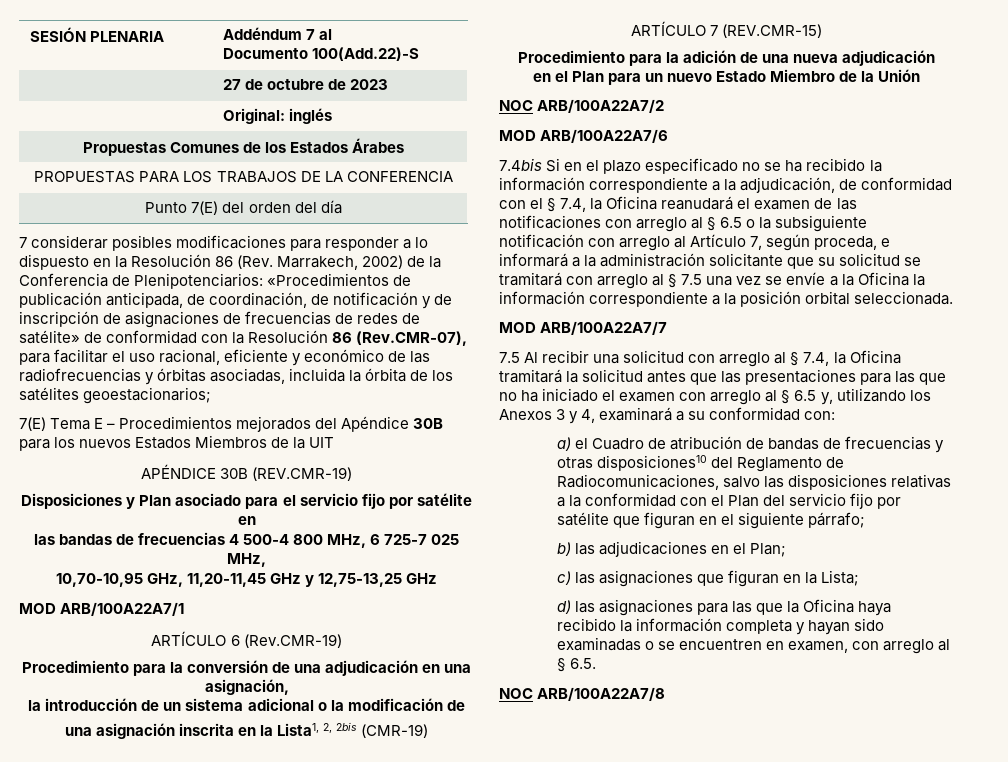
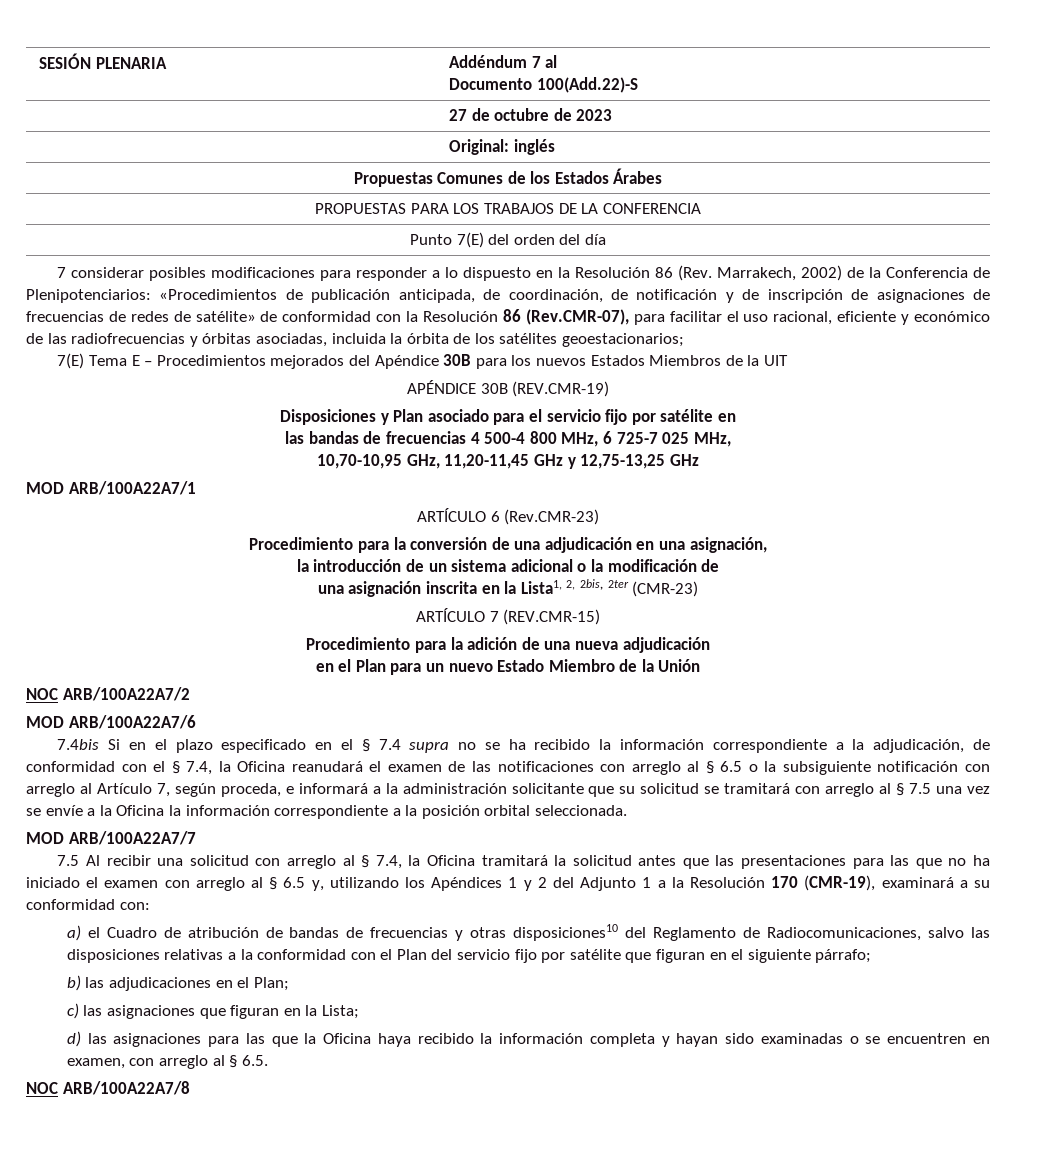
[243,634,342,648] (Rev.CMR-19) -> [504,509,600,525] (Rev.CMR-23)
[336,722,429,738] 2bis (CMR-19) -> [579,579,699,597] 2bis, 2ter (CMR-23)
(739, 166) none -> [315,739,450,753] en el § 7.4 supra
[499,409,596,424] Anexos 3 y 4, -> [431,875,876,891] Apéndices 1 y 2 del Adjunto 1 a la Resolución 170 (CMR-19),

